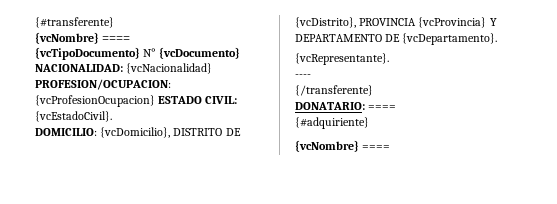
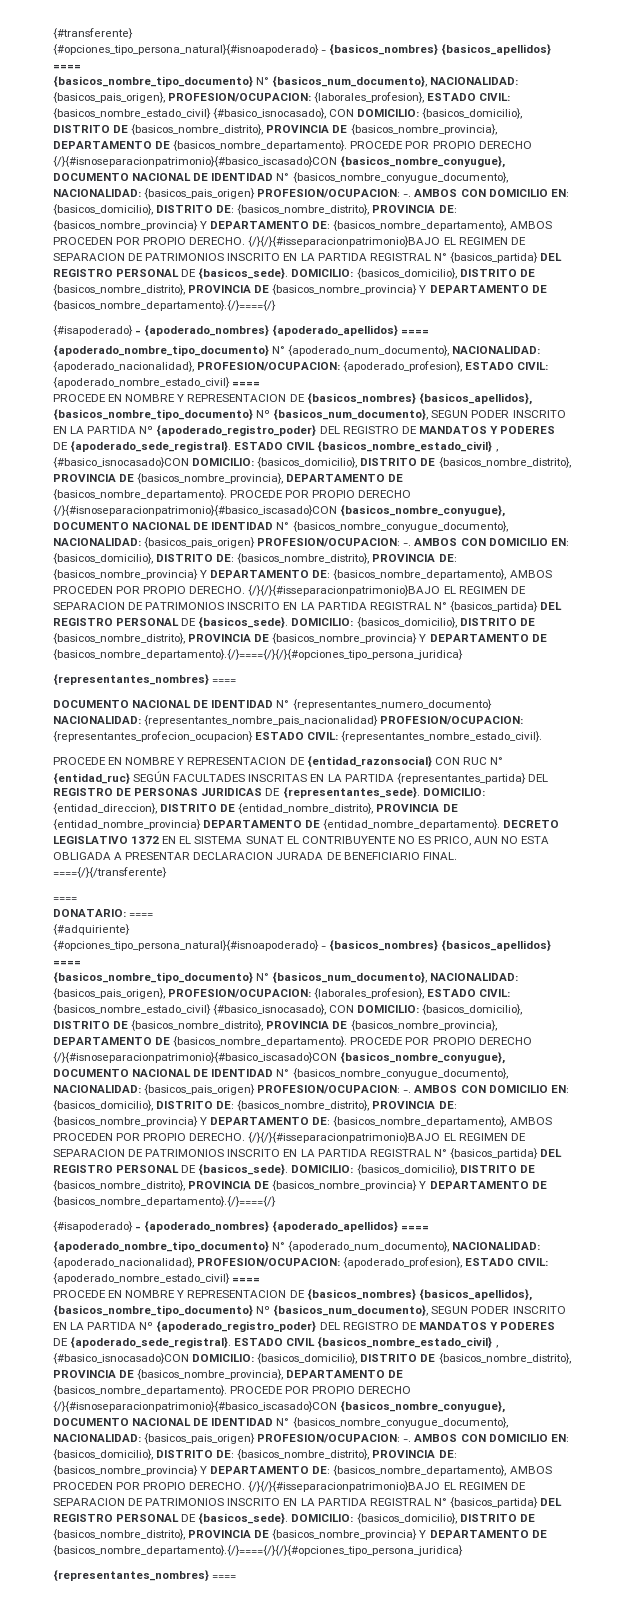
[35,32,131,44] [35,47,241,60] [35,63,213,74] [35,79,171,90] [35,95,238,107] [35,111,112,122] [35,127,241,138] [295,17,497,28] [295,33,498,45] [295,53,389,65] [295,74,311,78] [295,85,373,96] [295,102,397,110] [295,117,369,129] [295,140,359,152] {vcNombre} ==== // {vcTipoDocumento} N° {vcDocumento} NACIONALIDAD: {vcNacionalidad} PROFESION/OCUPACION: {vcProfesionOcupacion} ESTADO CIVIL: {vcEstadoCivil}. // DOMICILIO: {vcDomicilio}, DISTRITO DE {vcDistrito}, PROVINCIA {vcProvincia} Y DEPARTAMENTO DE {vcDepartamento}. // {vcRepresentante}. // ---- // {/transferente} // DONATARIO: ==== // {#adquiriente} // {vcNombre} -> [53,44,552,55] [53,64,81,69] [53,76,519,87] [53,92,511,103] [53,108,523,119] [53,124,497,135] [53,140,532,151] [53,156,506,168] [53,172,508,183] [53,188,569,199] [53,204,457,215] [53,220,552,231] [53,236,526,247] [53,252,563,263] [53,268,535,279] [53,284,547,295] [53,300,276,311] [53,325,430,336] [53,345,541,356] [53,361,549,372] [53,377,261,388] [53,393,532,405] [53,409,566,420] [53,425,556,436] [53,441,498,452] [53,457,571,468] [53,473,404,484] [53,489,412,500] [53,505,506,517] [53,521,508,532] [53,537,569,548] [53,553,457,564] [53,569,552,580] [53,585,526,596] [53,601,563,612] [53,617,535,628] [53,633,547,644] [53,649,463,660] [53,674,237,685] [53,699,492,710] [53,715,524,726] [53,731,543,742] [53,756,503,767] [53,771,548,784] [53,787,485,798] [53,803,458,814] [53,819,560,830] [53,836,550,846] [53,852,457,860] [53,867,167,878] [53,897,77,901] [53,909,154,917] [53,924,130,935] [53,940,552,951] [53,960,81,965] [53,972,519,983] [53,988,511,999] [53,1004,523,1015] [53,1020,497,1031] [53,1036,532,1047] [53,1052,506,1064] [53,1068,508,1079] [53,1084,569,1095] [53,1100,457,1111] [53,1116,552,1127] [53,1132,526,1143] [53,1148,563,1159] [53,1164,535,1175] [53,1180,547,1191] [53,1196,276,1207] [53,1221,430,1232] [53,1241,541,1252] [53,1257,549,1268] [53,1273,261,1284] [53,1289,532,1301] [53,1305,566,1316] [53,1321,556,1332] [53,1337,498,1348] [53,1353,571,1364] [53,1369,404,1380] [53,1385,412,1396] [53,1401,506,1413] [53,1417,508,1428] [53,1433,569,1444] [53,1449,457,1460] [53,1465,552,1476] [53,1481,526,1492] [53,1497,563,1508] [53,1513,535,1524] [53,1529,547,1540] [53,1545,463,1556] [53,1570,209,1581] {#opciones_tipo_persona_natural}{#isnoapoderado} - {basicos_nombres} {basicos_apellidos} ==== // {basicos_nombre_tipo_documento} N° {basicos_num_documento}, NACIONALIDAD: {basicos_pais_origen}, PROFESION/OCUPACION: {laborales_profesion}, ESTADO CIVIL: {basicos_nombre_estado_civil} {#basico_isnocasado}, CON DOMICILIO: {basicos_domicilio}, DISTRITO DE {basicos_nombre_distrito}, PROVINCIA DE {basicos_nombre_provincia}, DEPARTAMENTO DE {basicos_nombre_departamento}. PROCEDE POR PROPIO DERECHO {/}{#isnoseparacionpatrimonio}{#basico_iscasado}CON {basicos_nombre_conyugue}, DOCUMENTO NACIONAL DE IDENTIDAD N° {basicos_nombre_conyugue_documento}, NACIONALIDAD: {basicos_pais_origen} PROFESION/OCUPACION: -. AMBOS CON DOMICILIO EN: {basicos_domicilio}, DISTRITO DE: {basicos_nombre_distrito}, PROVINCIA DE: {basicos_nombre_provincia} Y DEPARTAMENTO DE: {basicos_nombre_departamento}, AMBOS PROCEDEN POR PROPIO DERECHO. {/}{/}{#isseparacionpatrimonio}BAJO EL REGIMEN DE SEPARACION DE PATRIMONIOS INSCRITO EN LA PARTIDA REGISTRAL N° {basicos_partida} DEL REGISTRO PERSONAL DE {basicos_sede}. DOMICILIO: {basicos_domicilio}, DISTRITO DE {basicos_nombre_distrito}, PROVINCIA DE {basicos_nombre_provincia} Y DEPARTAMENTO DE {basicos_nombre_departamento}.{/}===={/} // {#isapoderado} - {apoderado_nombres} {apoderado_apellidos} ==== // {apoderado_nombre_tipo_documento} N° {apoderado_num_documento}, NACIONALIDAD: {apoderado_nacionalidad}, PROFESION/OCUPACION: {apoderado_profesion}, ESTADO CIVIL: {apoderado_nombre_estado_civil} ==== // PROCEDE EN NOMBRE Y REPRESENTACION DE {basicos_nombres} {basicos_apellidos}, {basicos_nombre_tipo_documento} Nº {basicos_num_documento}, SEGUN PODER INSCRITO EN LA PARTIDA Nº {apoderado_registro_poder} DEL REGISTRO DE MANDATOS Y PODERES DE {apoderado_sede_registral}. ESTADO CIVIL {basicos_nombre_estado_civil} , {#basico_isnocasado}CON DOMICILIO: {basicos_domicilio}, DISTRITO DE {basicos_nombre_distrito}, PROVINCIA DE {basicos_nombre_provincia}, DEPARTAMENTO DE {basicos_nombre_departamento}. PROCEDE POR PROPIO DERECHO {/}{#isnoseparacionpatrimonio}{#basico_iscasado}CON {basicos_nombre_conyugue}, DOCUMENTO NACIONAL DE IDENTIDAD N° {basicos_nombre_conyugue_documento}, NACIONALIDAD: {basicos_pais_origen} PROFESION/OCUPACION: -. AMBOS CON DOMICILIO EN: {basicos_domicilio}, DISTRITO DE: {basicos_nombre_distrito}, PROVINCIA DE: {basicos_nombre_provincia} Y DEPARTAMENTO DE: {basicos_nombre_departamento}, AMBOS PROCEDEN POR PROPIO DERECHO. {/}{/}{#isseparacionpatrimonio}BAJO EL REGIMEN DE SEPARACION DE PATRIMONIOS INSCRITO EN LA PARTIDA REGISTRAL N° {basicos_partida} DEL REGISTRO PERSONAL DE {basicos_sede}. DOMICILIO: {basicos_domicilio}, DISTRITO DE {basicos_nombre_distrito}, PROVINCIA DE {basicos_nombre_provincia} Y DEPARTAMENTO DE {basicos_nombre_departamento}.{/}===={/}{/}{#opciones_tipo_persona_juridica} // {representantes_nombres} ==== // DOCUMENTO NACIONAL DE IDENTIDAD N° {representantes_numero_documento} NACIONALIDAD: {representantes_nombre_pais_nacionalidad} PROFESION/OCUPACION: {representantes_profecion_ocupacion} ESTADO CIVIL: {representantes_nombre_estado_civil}. // PROCEDE EN NOMBRE Y REPRESENTACION DE {entidad_razonsocial} CON RUC N° {entidad_ruc} SEGÚN FACULTADES INSCRITAS EN LA PARTIDA {representantes_partida} DEL REGISTRO DE PERSONAS JURIDICAS DE {representantes_sede}. DOMICILIO: {entidad_direccion}, DISTRITO DE {entidad_nombre_distrito}, PROVINCIA DE {entidad_nombre_provincia} DEPARTAMENTO DE {entidad_nombre_departamento}. DECRETO LEGISLATIVO 1372 EN EL SISTEMA SUNAT EL CONTRIBUYENTE NO ES PRICO, AUN NO ESTA OBLIGADA A PRESENTAR DECLARACION JURADA DE BENEFICIARIO FINAL. ===={/}{/transferente} // ==== // DONATARIO: ==== // {#adquiriente} // {#opciones_tipo_persona_natural}{#isnoapoderado} - {basicos_nombres} {basicos_apellidos} ==== // {basicos_nombre_tipo_documento} N° {basicos_num_documento}, NACIONALIDAD: {basicos_pais_origen}, PROFESION/OCUPACION: {laborales_profesion}, ESTADO CIVIL: {basicos_nombre_estado_civil} {#basico_isnocasado}, CON DOMICILIO: {basicos_domicilio}, DISTRITO DE {basicos_nombre_distrito}, PROVINCIA DE {basicos_nombre_provincia}, DEPARTAMENTO DE {basicos_nombre_departamento}. PROCEDE POR PROPIO DERECHO {/}{#isnoseparacionpatrimonio}{#basico_iscasado}CON {basicos_nombre_conyugue}, DOCUMENTO NACIONAL DE IDENTIDAD N° {basicos_nombre_conyugue_documento}, NACIONALIDAD: {basicos_pais_origen} PROFESION/OCUPACION: -. AMBOS CON DOMICILIO EN: {basicos_domicilio}, DISTRITO DE: {basicos_nombre_distrito}, PROVINCIA DE: {basicos_nombre_provincia} Y DEPARTAMENTO DE: {basicos_nombre_departamento}, AMBOS PROCEDEN POR PROPIO DERECHO. {/}{/}{#isseparacionpatrimonio}BAJO EL REGIMEN DE SEPARACION DE PATRIMONIOS INSCRITO EN LA PARTIDA REGISTRAL N° {basicos_partida} DEL REGISTRO PERSONAL DE {basicos_sede}. DOMICILIO: {basicos_domicilio}, DISTRITO DE {basicos_nombre_distrito}, PROVINCIA DE {basicos_nombre_provincia} Y DEPARTAMENTO DE {basicos_nombre_departamento}.{/}===={/} // {#isapoderado} - {apoderado_nombres} {apoderado_apellidos} ==== // {apoderado_nombre_tipo_documento} N° {apoderado_num_documento}, NACIONALIDAD: {apoderado_nacionalidad}, PROFESION/OCUPACION: {apoderado_profesion}, ESTADO CIVIL: {apoderado_nombre_estado_civil} ==== // PROCEDE EN NOMBRE Y REPRESENTACION DE {basicos_nombres} {basicos_apellidos}, {basicos_nombre_tipo_documento} Nº {basicos_num_documento}, SEGUN PODER INSCRITO EN LA PARTIDA Nº {apoderado_registro_poder} DEL REGISTRO DE MANDATOS Y PODERES DE {apoderado_sede_registral}. ESTADO CIVIL {basicos_nombre_estado_civil} , {#basico_isnocasado}CON DOMICILIO: {basicos_domicilio}, DISTRITO DE {basicos_nombre_distrito}, PROVINCIA DE {basicos_nombre_provincia}, DEPARTAMENTO DE {basicos_nombre_departamento}. PROCEDE POR PROPIO DERECHO {/}{#isnoseparacionpatrimonio}{#basico_iscasado}CON {basicos_nombre_conyugue}, DOCUMENTO NACIONAL DE IDENTIDAD N° {basicos_nombre_conyugue_documento}, NACIONALIDAD: {basicos_pais_origen} PROFESION/OCUPACION: -. AMBOS CON DOMICILIO EN: {basicos_domicilio}, DISTRITO DE: {basicos_nombre_distrito}, PROVINCIA DE: {basicos_nombre_provincia} Y DEPARTAMENTO DE: {basicos_nombre_departamento}, AMBOS PROCEDEN POR PROPIO DERECHO. {/}{/}{#isseparacionpatrimonio}BAJO EL REGIMEN DE SEPARACION DE PATRIMONIOS INSCRITO EN LA PARTIDA REGISTRAL N° {basicos_partida} DEL REGISTRO PERSONAL DE {basicos_sede}. DOMICILIO: {basicos_domicilio}, DISTRITO DE {basicos_nombre_distrito}, PROVINCIA DE {basicos_nombre_provincia} Y DEPARTAMENTO DE {basicos_nombre_departamento}.{/}===={/}{/}{#opciones_tipo_persona_juridica} // {representantes_nombres}

